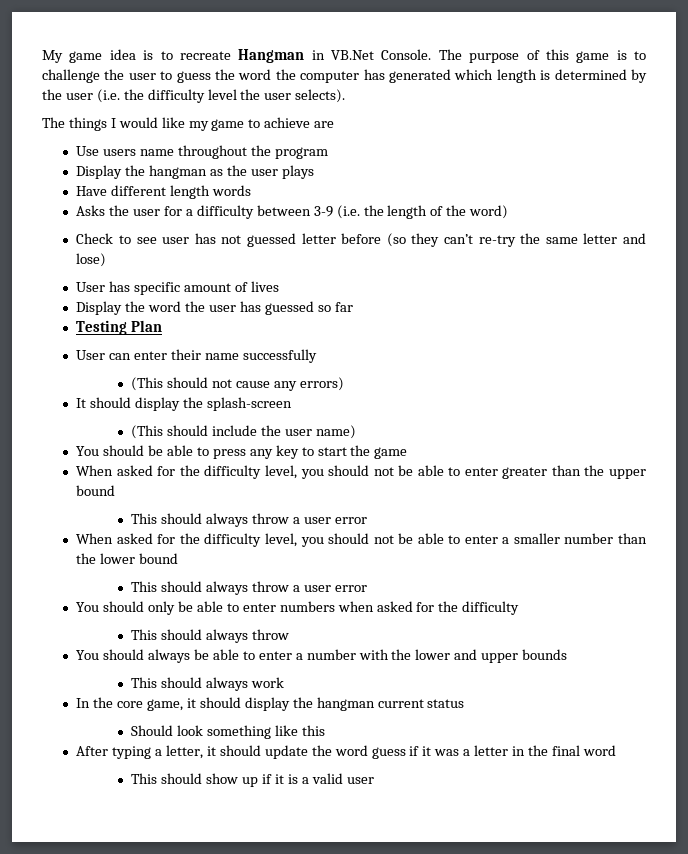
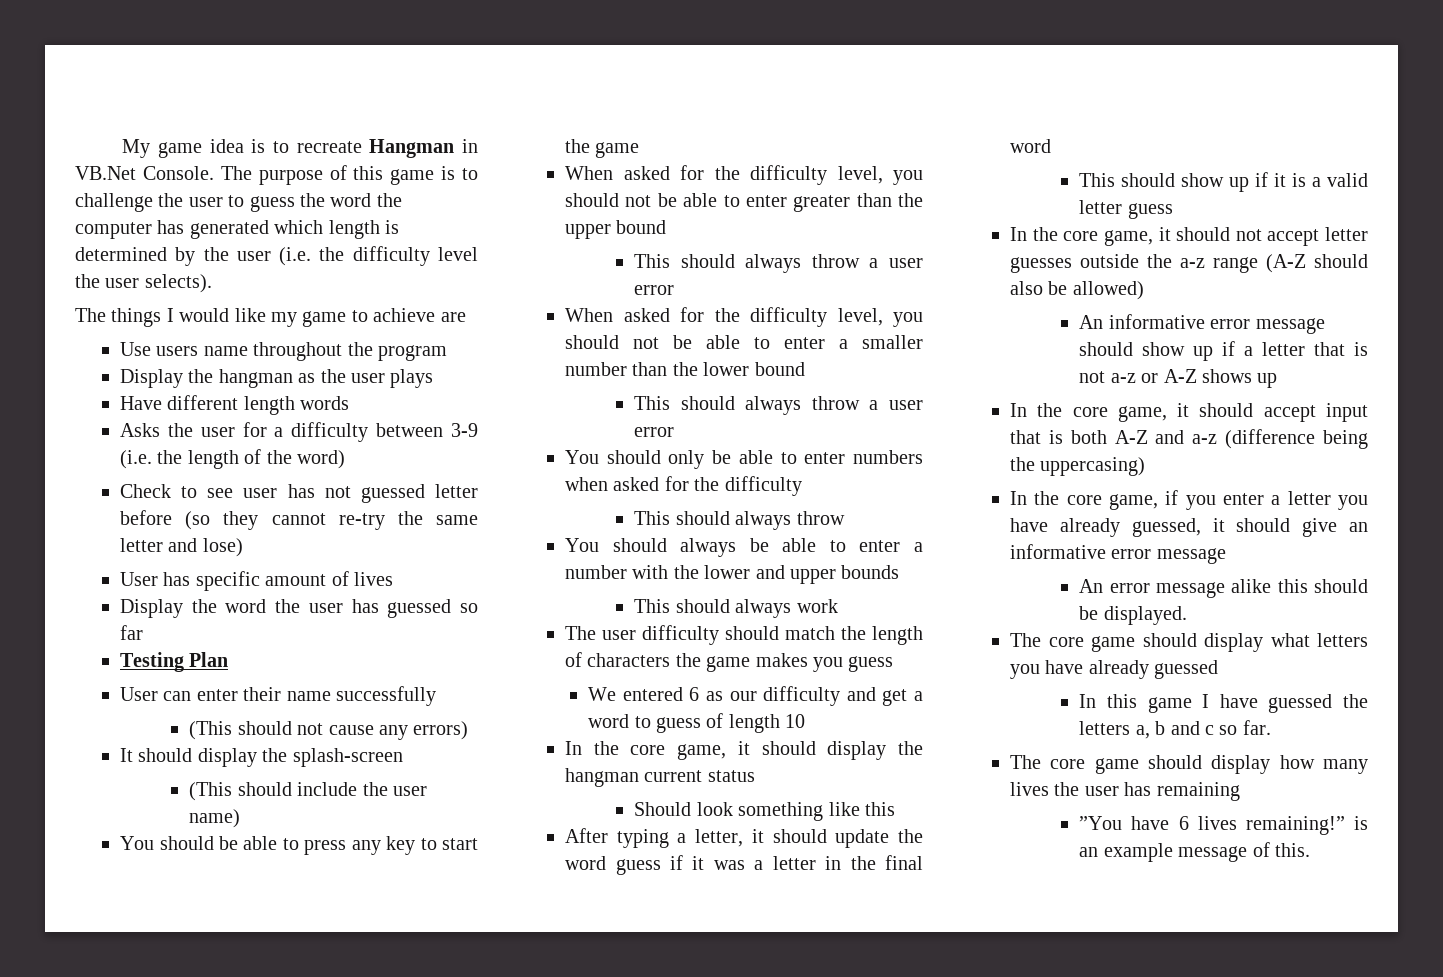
[443,234,473,244] can’t -> [271,513,326,525] cannot
(285, 682) none -> [565,625,923,645] [565,652,894,672] [588,686,924,706] [588,713,806,733] // The user difficulty should match the length of characters the game makes you guess // We entered 6 as our difficulty and get a word to guess of length 10
[346,777,374,784] user -> [1079,200,1173,219] [1010,227,1368,246] [1010,254,1368,273] [1010,281,1144,300] [1079,314,1325,334] [1079,341,1368,361] [1079,369,1278,388] [1010,403,1368,422] [1010,429,1368,449] [1010,457,1146,476] [1010,490,1368,510] [1010,518,1368,537] [1010,544,1226,564] [1079,579,1368,598] [1079,606,1187,625] [1010,633,1368,652] [1010,660,1219,679] [1079,694,1368,713] [1079,720,1271,739] [1010,755,1368,774] [1010,782,1240,801] [1079,816,1368,835] [1079,842,1310,862] letter guess // In the core game, it should not accept letter guesses outside the a-z range (A-Z should also be allowed) // An informative error message should show up if a letter that is not a-z or A-Z shows up // In the core game, it should accept input that is both A-Z and a-z (difference being the uppercasing) // In the core game, if you enter a letter you have already guessed, it should give an informative error message // An error message alike this should be displayed. // The core game should display what letters you have already guessed // In this game I have guessed the letters a, b and c so far. // The core game should display how many lives the user has remaining // ”You have 6 lives remaining!” is an example message of this.

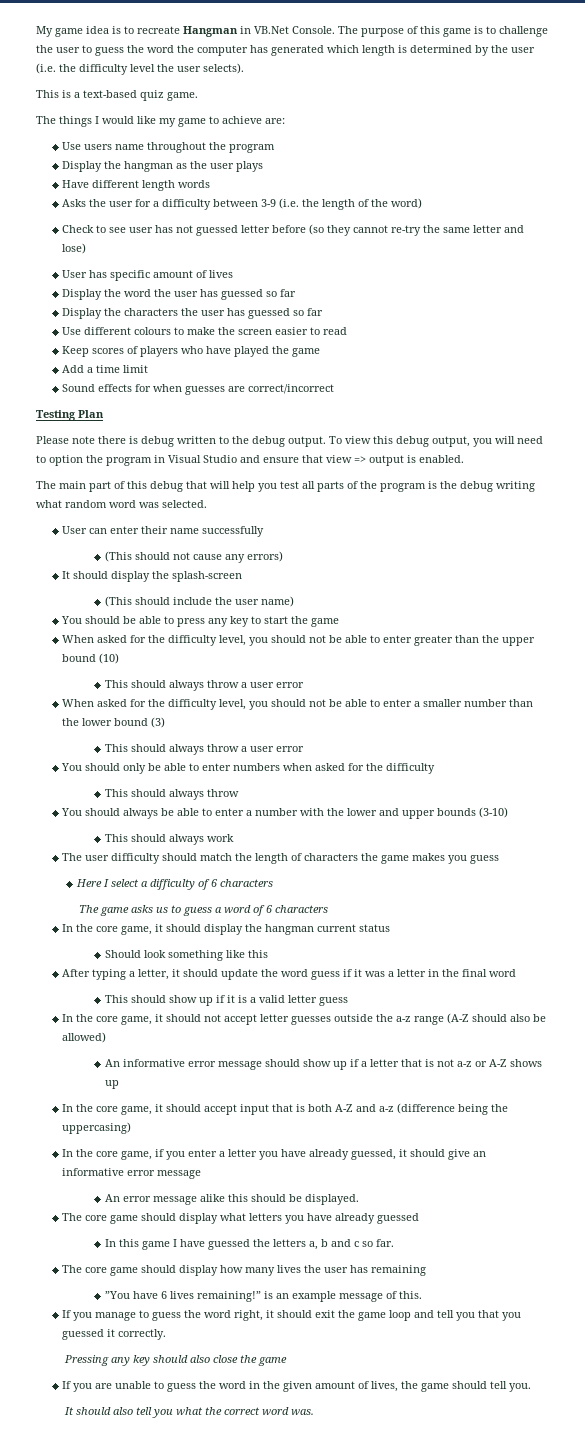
(212, 283) none -> [36,90,198,101] // This is a text-based quiz game.
[440,312,466,322] are -> [265,118,285,124] are:
[120,652,229,672] Testing Plan -> [62,308,324,319] [62,327,348,335] [62,346,321,357] [62,365,149,373] [62,384,335,395] [36,410,104,421] [36,436,543,447] [36,455,464,466] [36,481,535,492] [36,500,207,508] Display the characters the user has guessed so far // Use different colours to make the screen easier to read // Keep scores of players who have played the game // Add a time limit // Sound effects for when guesses are correct/incorrect // Testing Plan // Please note there is debug written to the debug output. To view this debug output, you will need to option the program in Visual Studio and ensure that view => output is enabled. // The main part of this debug that will help you test all parts of the program is the debug writing what random word was selected.
(667, 227) none -> [99,653,120,664] (10)
(805, 369) none -> [151,717,166,728] (3)
(900, 572) none -> [479,807,509,818] (3-10)
[588,686,924,706] [588,713,806,733] We entered 6 as our difficulty and get a word to guess of length 10 -> [75,879,273,890] [78,905,328,916] Here I select a difficulty of 6 characters // The game asks us to guess a word of 6 characters
(1310, 850) none -> [62,1310,522,1321] [62,1329,167,1340] [63,1355,287,1366] [62,1381,532,1392] [63,1407,314,1418] // If you manage to guess the word right, it should exit the game loop and tell you that you guessed it correctly. // Pressing any key should also close the game // If you are unable to guess the word in the given amount of lives, the game should tell you. // It should also tell you what the correct word was.

